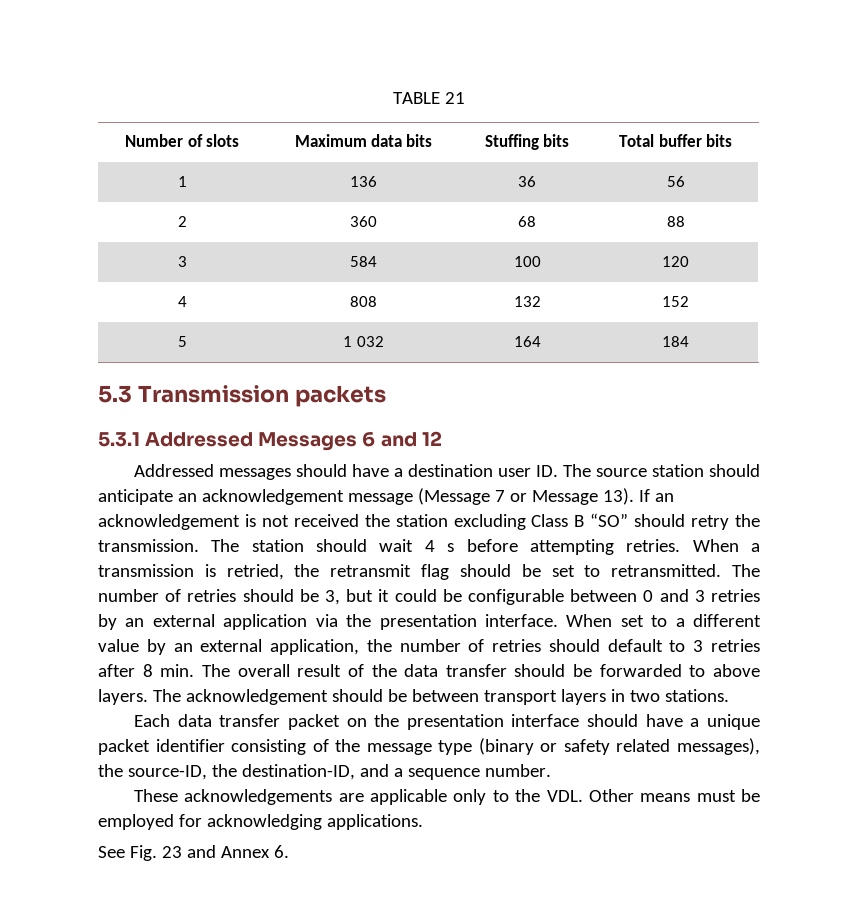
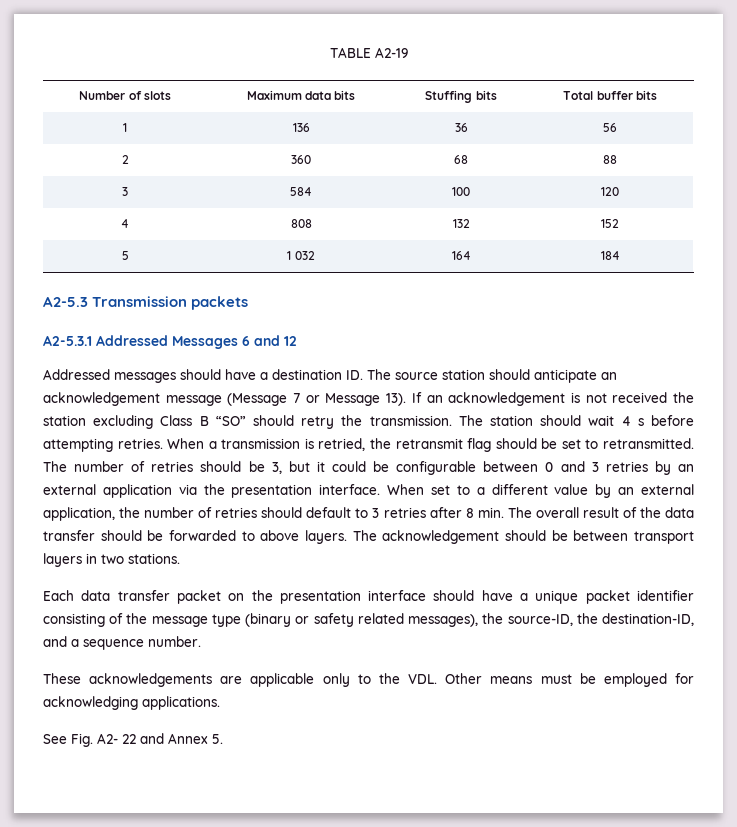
[444,92,465,104] 21 -> [374,47,408,58] A2-19
[98,385,132,403] 5.3 -> [43,296,88,307] A2-5.3
[98,432,140,447] 5.3.1 -> [43,335,92,346] A2-5.3.1
[497,468,531,477] user -> (342, 374) none
[161,846,182,858] 23 -> [97,733,136,744] A2- 22
[273,845,289,858] 6. -> [212,734,223,744] 5.

